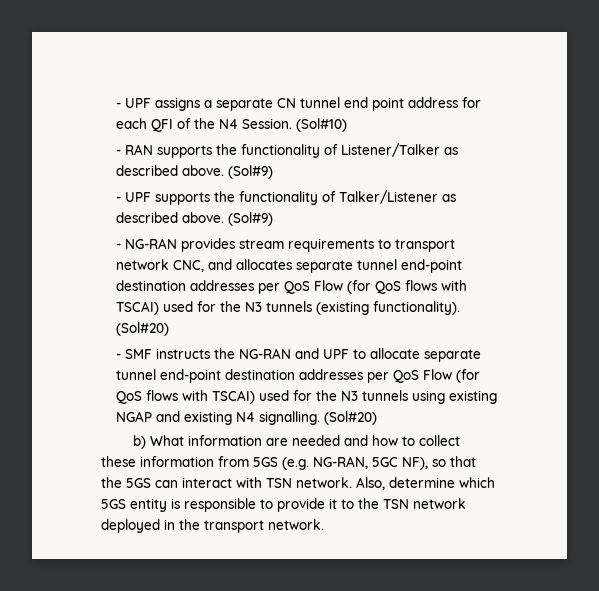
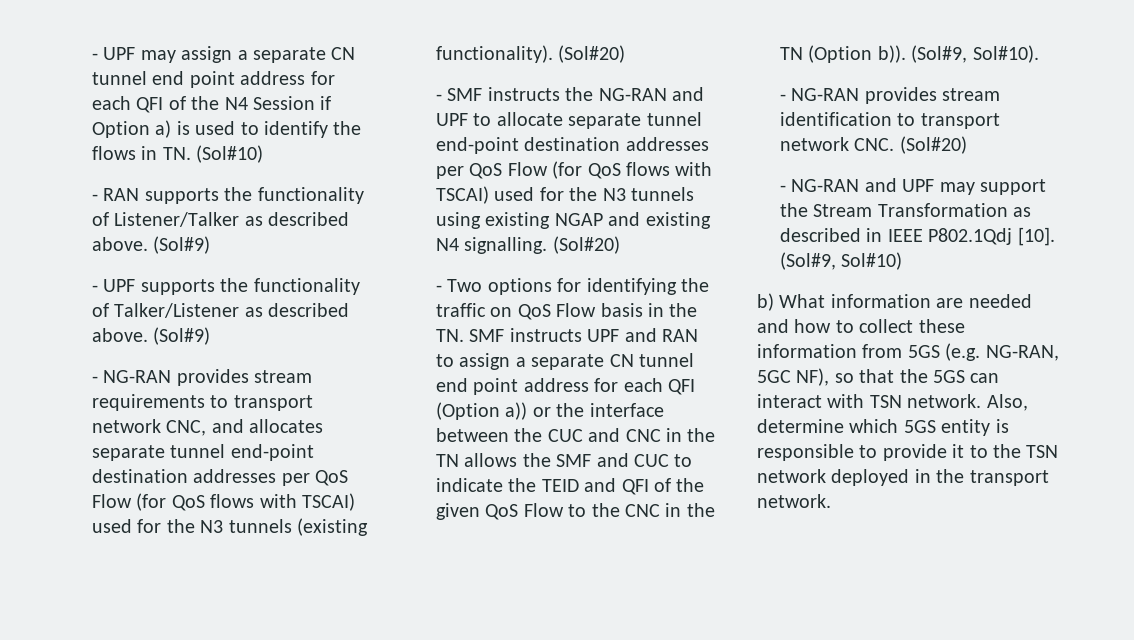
[115,97,200,111] - UPF assigns -> [92,46,233,63] - UPF may assign
[241,118,292,129] Session. -> [253,96,332,110] [92,120,362,138] [92,146,191,160] Session if Option a) is used to identify the flows in TN.
(377, 418) none -> [436,278,710,295] [436,303,698,320] [436,328,699,342] [436,353,695,370] [436,378,696,395] [436,402,664,420] [436,428,716,442] [436,453,693,467] [436,478,705,495] [436,503,715,520] [780,45,1039,63] [780,87,1001,104] [780,112,1000,129] [780,136,967,154] [780,178,1047,195] [780,203,1032,217] [780,227,1055,246] [780,252,903,270] // - Two options for identifying the traffic on QoS Flow basis in the TN. SMF instructs UPF and RAN to assign a separate CN tunnel end point address for each QFI (Option a)) or the interface between the CUC and CNC in the TN allows the SMF and CUC to indicate the TEID and QFI of the given QoS Flow to the CNC in the TN (Option b)). (Sol#9, Sol#10). // - NG-RAN provides stream identification to transport network CNC. (Sol#20) // - NG-RAN and UPF may support the Stream Transformation as described in IEEE P802.1Qdj [10]. (Sol#9, Sol#10)

